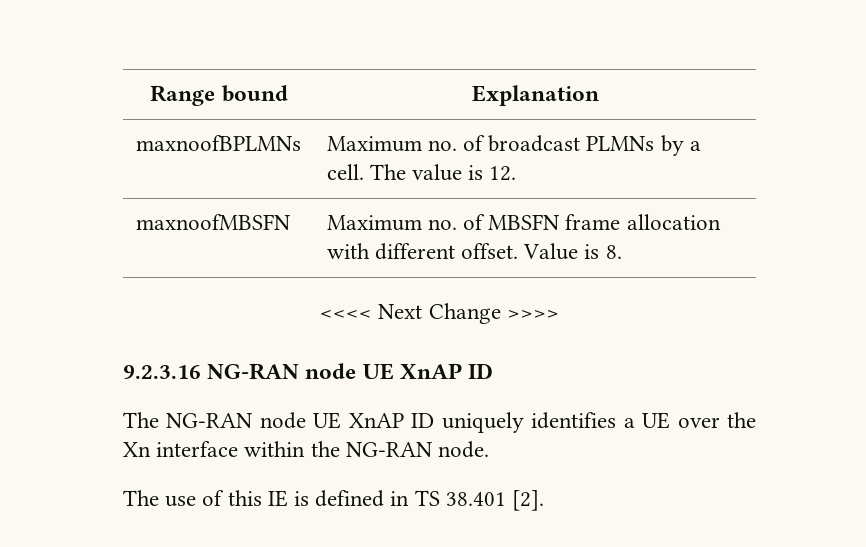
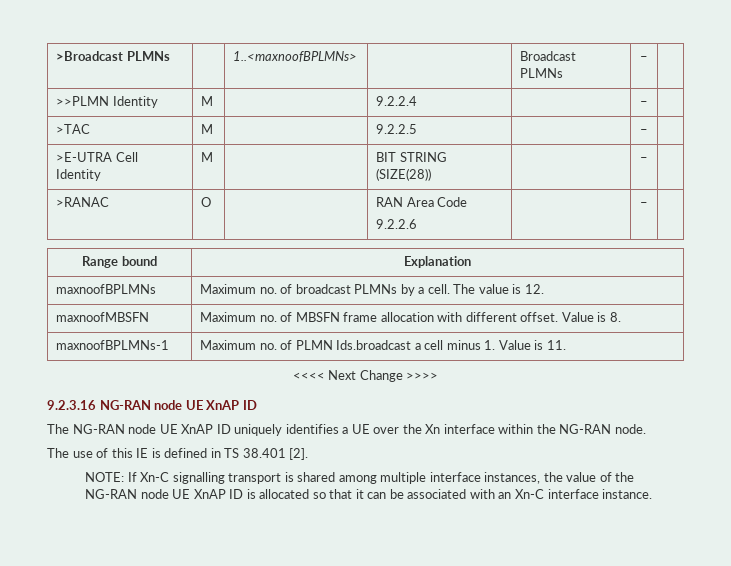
(150, 95) none -> [56,51,170,61] [233,51,358,62] [520,51,577,61] [520,68,564,78] [640,56,648,61] [56,96,158,108] [201,96,214,106] [376,96,418,106] [640,101,648,106] [56,124,91,134] [201,124,214,134] [376,124,418,134] [640,129,648,134] [56,152,138,162] [56,169,102,181] [201,152,214,162] [376,152,447,162] [376,168,432,181] [640,157,648,162] [56,197,110,207] [201,197,212,207] [376,197,468,207] [376,219,418,229] [640,202,648,207] >Broadcast PLMNs | | 1..<maxnoofBPLMNs> | | Broadcast PLMNs | – | // >>PLMN Identity | M | | 9.2.2.4 | | – | // >TAC | M | | 9.2.2.5 | | – | // >E-UTRA Cell Identity | M | | BIT STRING (SIZE(28)) | | – | // >RANAC | O | | RAN Area Code // 9.2.2.6 | | – | //
(622, 252) none -> [56,340,170,350] [200,340,566,350] // maxnoofBPLMNs-1 | Maximum no. of PLMN Ids.broadcast a cell minus 1. Value is 11.
(545, 500) none -> [85,472,635,484] [85,489,653,499] // NOTE: If Xn-C signalling transport is shared among multiple interface instances, the value of the NG-RAN node UE XnAP ID is allocated so that it can be associated with an Xn-C interface instance.

